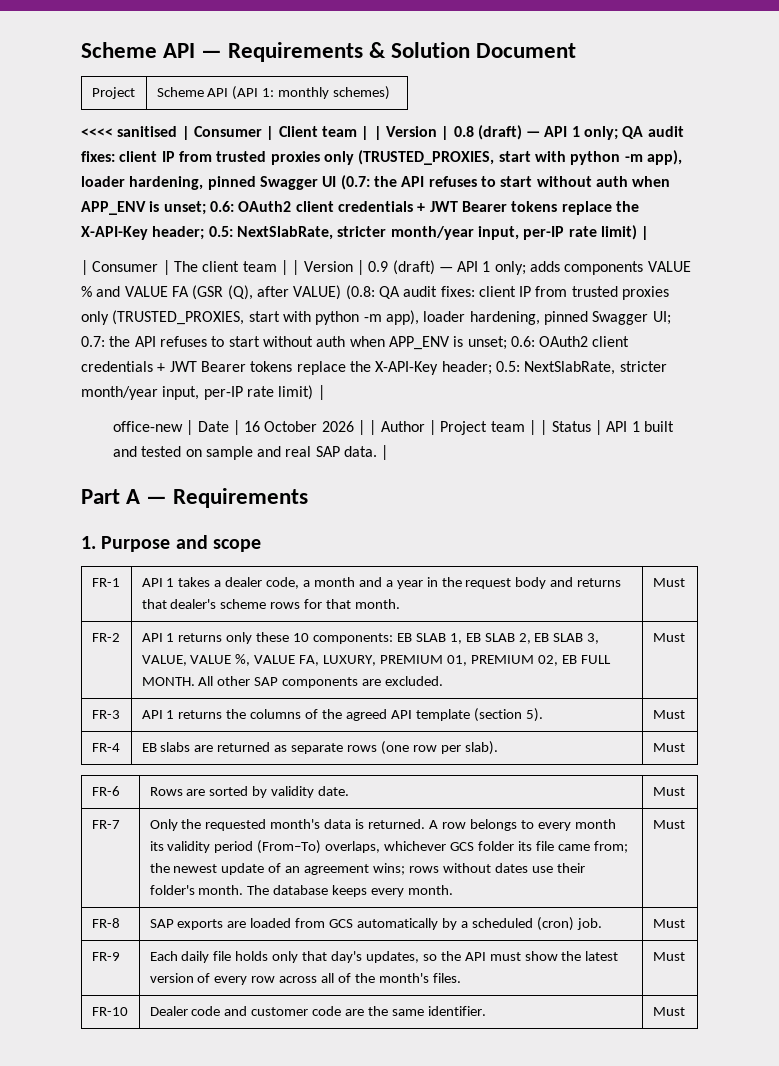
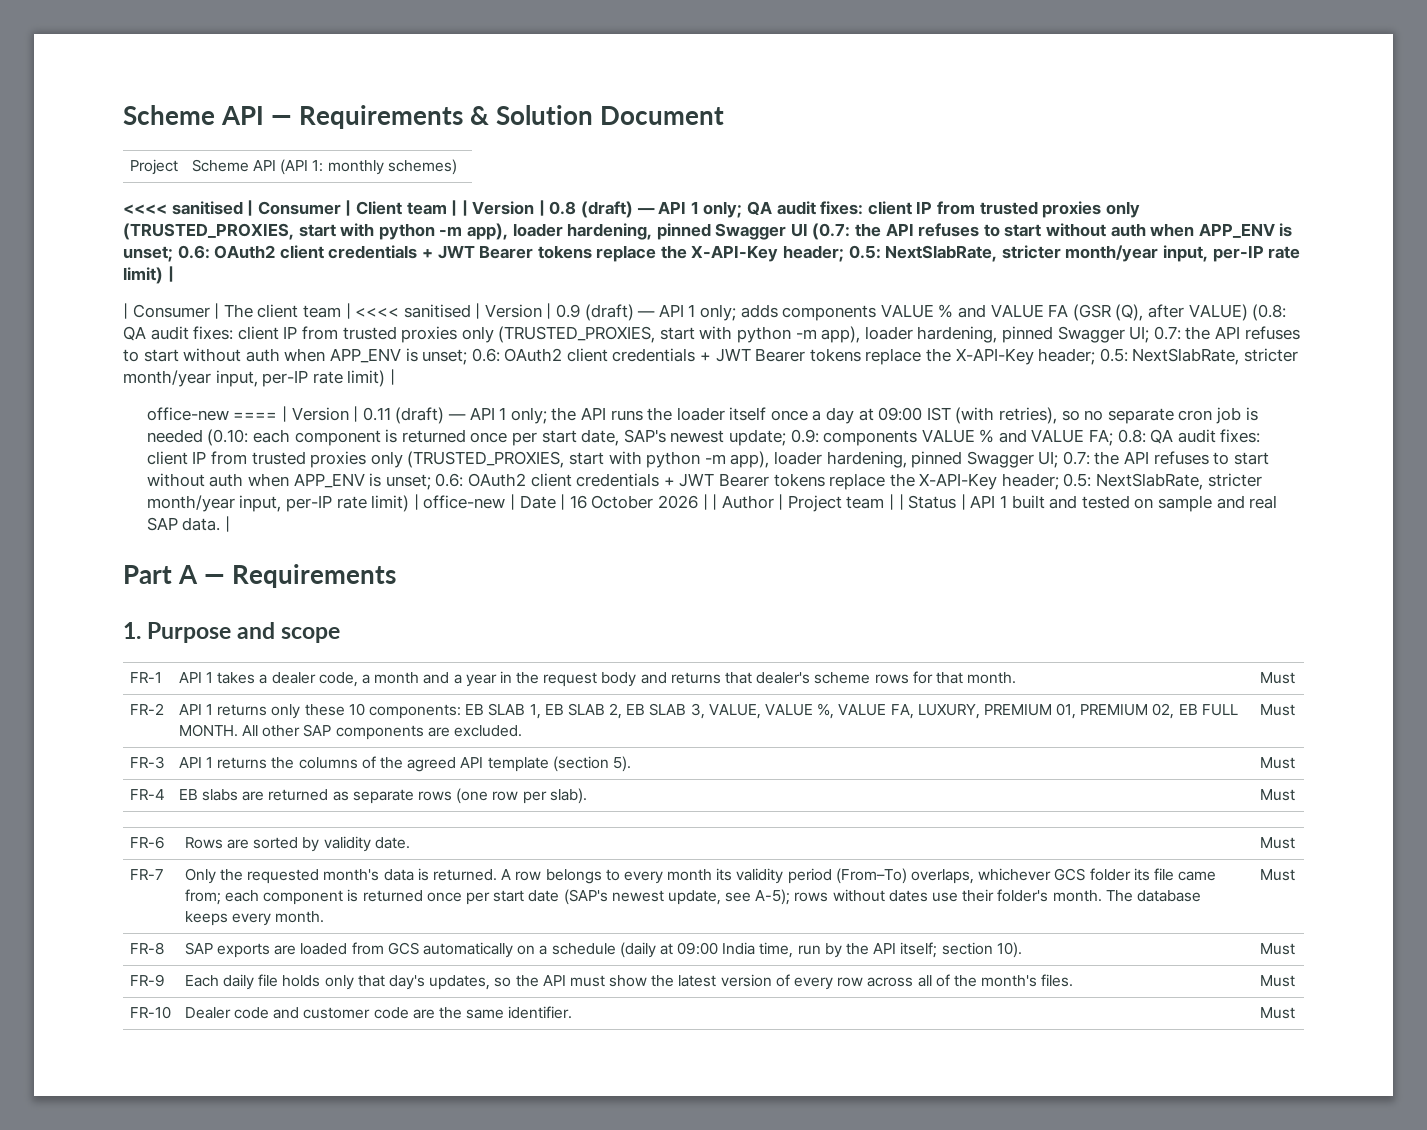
(288, 267) none -> [355,304,471,318] <<<< sanitised
(183, 426) none -> [233,406,1258,424] [146,429,1261,446] [146,451,1269,468] [146,473,1262,490] [146,494,506,512] ==== | Version | 0.11 (draft) — API 1 only; the API runs the loader itself once a day at 09:00 IST (with retries), so no separate cron job is needed (0.10: each component is returned once per start date, SAP's newest update; 0.9: components VALUE % and VALUE FA; 0.8: QA audit fixes: client IP from trusted proxies only (TRUSTED_PROXIES, start with python -m app), loader hardening, pinned Swagger UI; 0.7: the API refuses to start without auth when APP_ENV is unset; 0.6: OAuth2 client credentials + JWT Bearer tokens replace the X-API-Key header; 0.5: NextSlabRate, stricter month/year input, per-IP rate limit) | office-new
[149,863,406,875] the newest update of an agreement wins; -> [225,889,791,905] each component is returned once per start date (SAP's newest update, see A-5);
[441,917,602,931] by a scheduled (cron) job. -> [517,942,1022,958] on a schedule (daily at 09:00 India time, run by the API itself; section 10).

